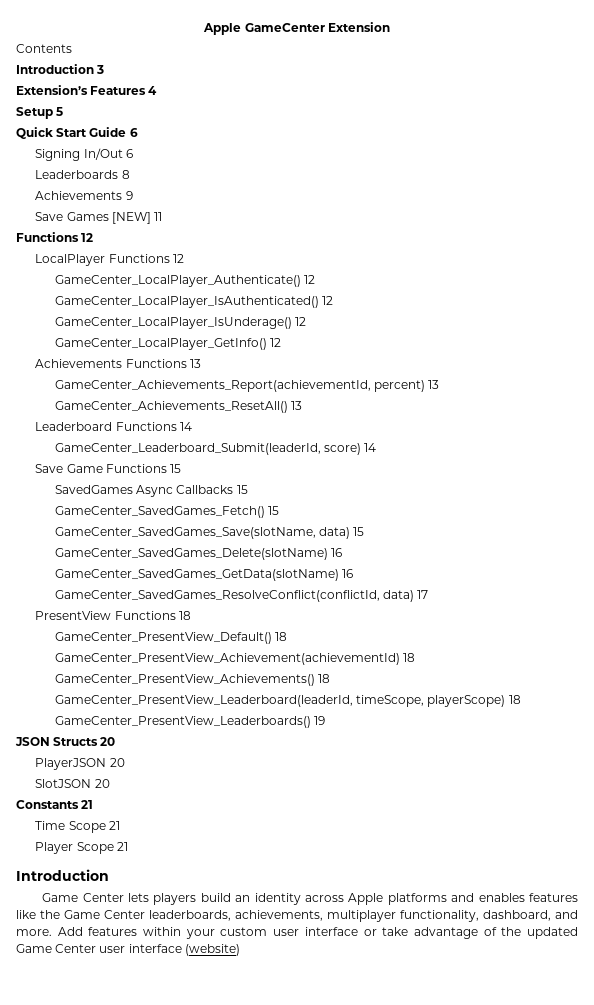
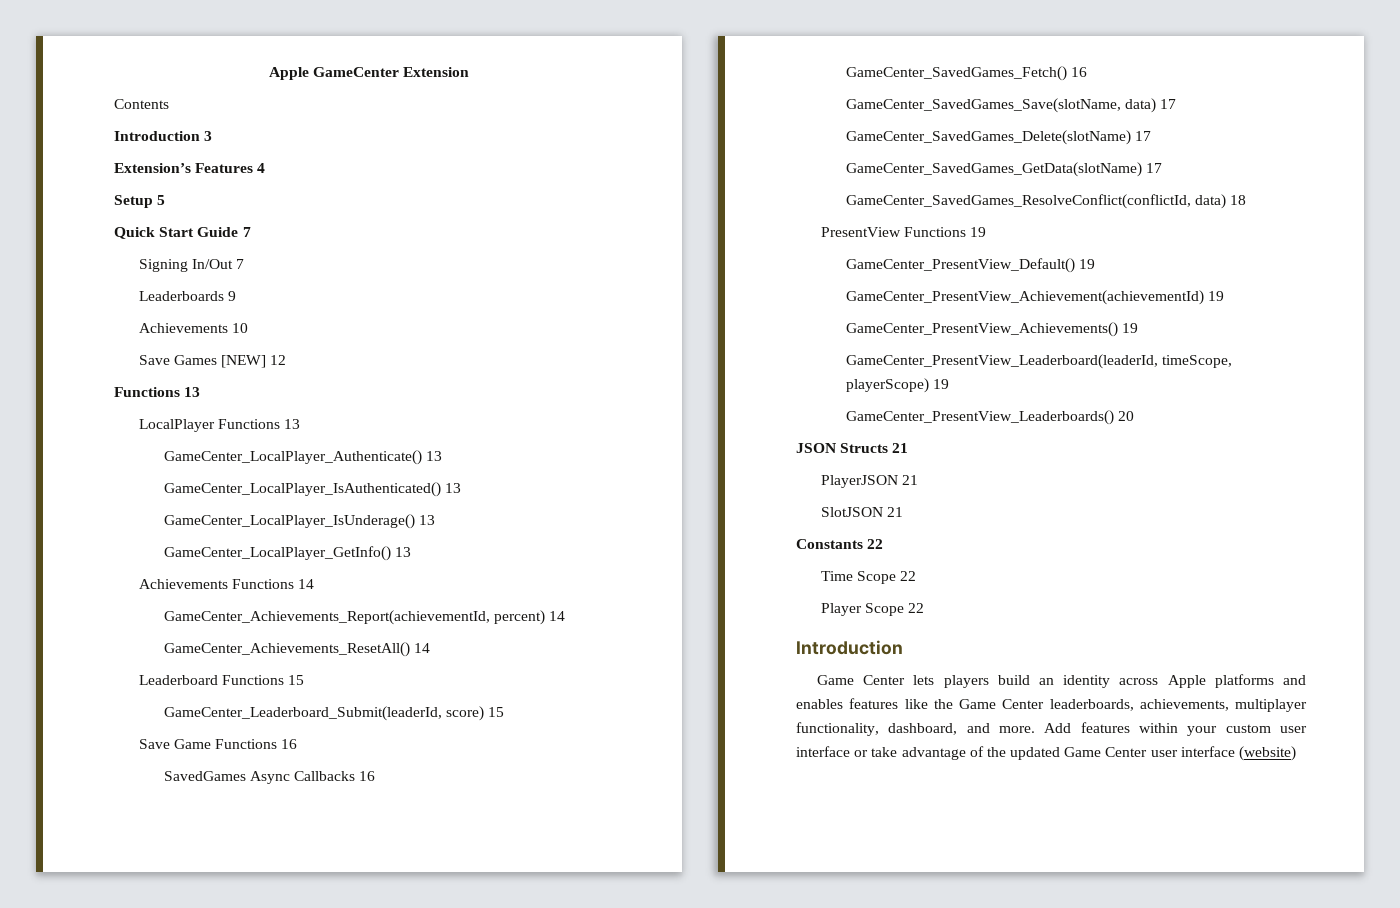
[129,128,138,137] 6 -> [242,227,251,237] 7
[125,149,133,158] 6 -> [236,259,245,269] 7
[121,170,130,179] [35,191,133,200] 8 // Achievements 9 -> [227,291,236,301] [138,323,248,333] 9 // Achievements 10
[154,212,163,221] [16,232,94,242] 11 // Functions 12 -> [270,355,287,365] [114,387,201,397] 12 // Functions 13
[172,254,184,263] 12 -> [284,419,301,429] 13
[304,275,316,284] 12 -> [425,451,442,461] 13
[322,296,334,305] 12 -> [444,483,461,493] 13
[295,317,307,326] 12 -> [418,515,435,525] 13
[270,338,282,347] 12 -> [394,547,411,557] 13
[189,359,201,368] 13 -> [298,579,315,589] 14
[428,380,440,389] 13 -> [548,611,565,621] 14
[291,401,303,410] 13 -> [413,643,430,653] 14
[179,422,192,431] 14 -> [288,675,305,685] 15
[364,443,377,452] 14 -> [487,707,504,717] 15
[170,464,182,473] 15 -> [281,739,298,749] 16
[236,485,248,494] 15 -> [359,771,376,781] 16
[268,506,280,515] 15 -> [1070,67,1087,77] 16
[353,527,365,536] 15 -> [1159,99,1176,109] 17
[331,548,343,557] 16 -> [1134,131,1151,141] 17
[342,569,354,578] 16 -> [1145,163,1162,173] 17
[417,590,429,599] 17 -> [1229,195,1246,205] 18
[178,611,191,620] 18 -> [970,227,987,237] 19
[275,632,288,641] 18 -> [1078,259,1095,269] 19
[403,653,416,662] 18 -> [1207,291,1224,301] 19
[318,674,331,683] 18 -> [1121,323,1138,333] 19
[508,695,521,704] 18 -> [932,379,949,389] 19
[314,716,326,725] 19 -> [1117,411,1134,421] 20
[100,737,116,746] 20 -> [892,443,909,453] 21
[109,758,125,767] 20 -> [901,475,918,485] 21
[94,779,110,788] 20 -> [886,507,903,517] 21
[81,800,94,809] 21 -> [867,539,884,549] 22
[108,821,120,830] 21 -> [900,571,917,581] 22
[116,842,128,851] 21 -> [908,603,925,613] 22

